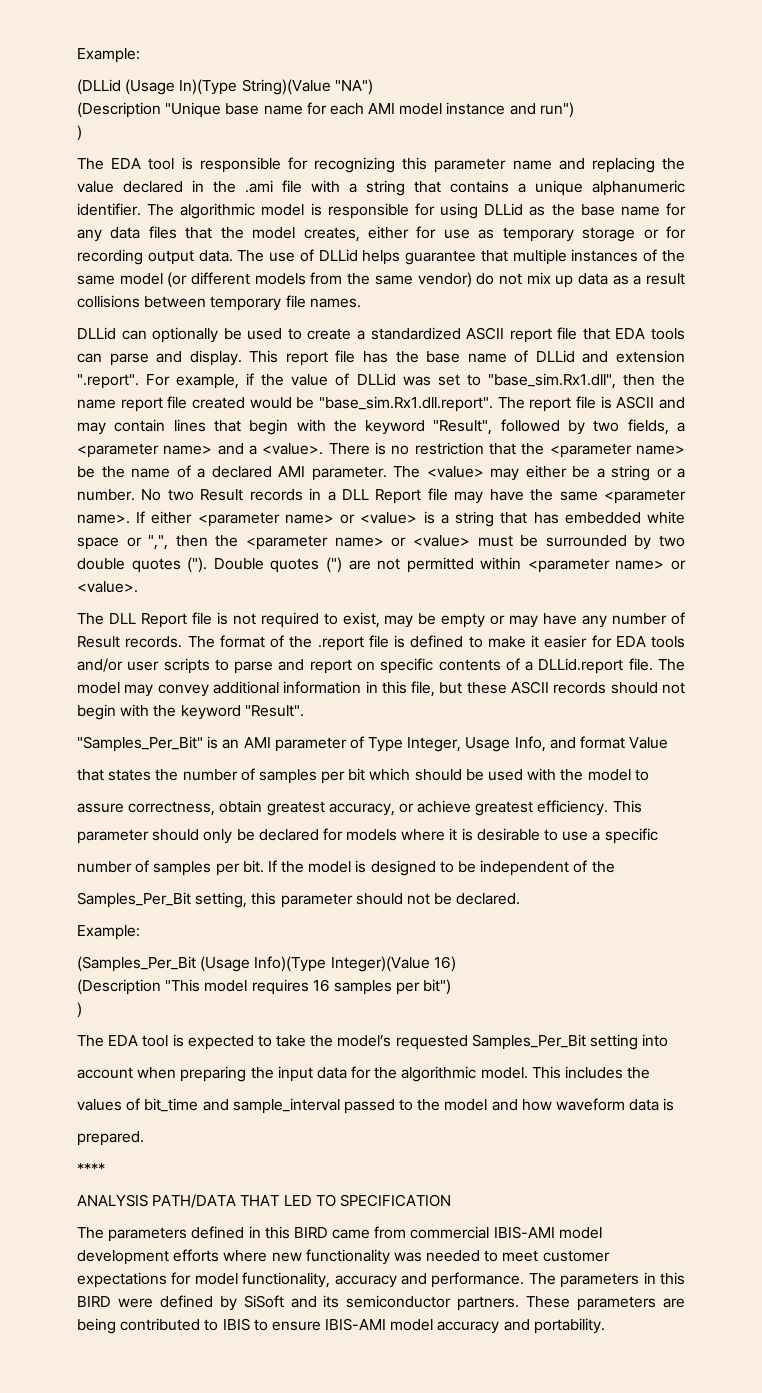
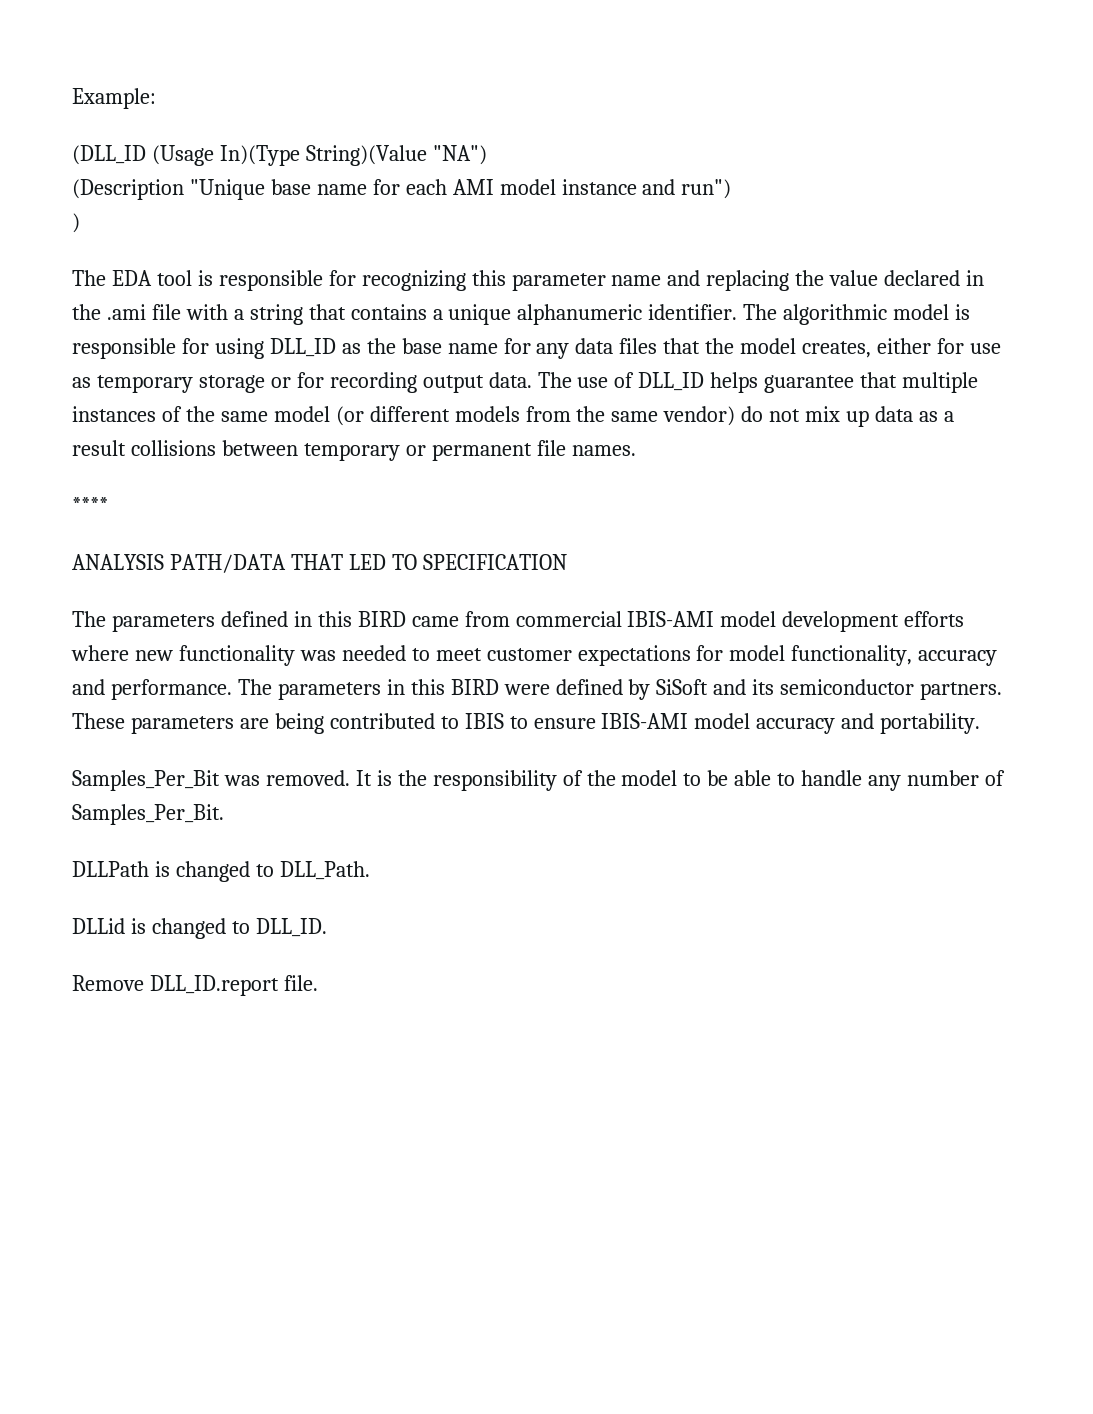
[77,48,140,63] [77,79,121,95] Example: // (DLLid -> [72,88,156,109] [72,145,146,165] Example: // (DLL_ID
[484,203,524,216] DLLid -> [269,338,336,357] DLL_ID
[318,249,358,262] DLLid -> [638,372,705,391] DLL_ID
(282, 303) none -> [405,443,532,461] or permanent
[77,327,685,343] [77,350,685,366] [77,373,686,389] [77,396,685,412] [77,419,685,435] [77,442,685,458] [77,465,685,481] [77,488,687,504] [77,511,685,527] [77,535,686,550] [77,557,686,573] [77,581,138,593] [77,612,685,628] [77,635,685,651] [77,658,685,674] [77,681,685,697] [77,704,304,720] [77,736,669,752] [77,768,649,784] [77,800,642,816] [77,828,658,844] [77,860,615,876] [77,892,521,908] [77,925,140,940] [77,956,456,972] [77,979,452,995] [77,1002,82,1018] [77,1034,669,1050] [77,1066,651,1082] [77,1098,675,1114] [77,1131,144,1146] // DLLid can optionally be used to create a standardized ASCII report file that EDA tools can parse and display. This report file has the base name of DLLid and extension ".report". For example, if the value of DLLid was set to "base_sim.Rx1.dll", then the name report file created would be "base_sim.Rx1.dll.report". The report file is ASCII and may contain lines that begin with the keyword "Result", followed by two fields, a <parameter name> and a <value>. There is no restriction that the <parameter name> be the name of a declared AMI parameter. The <value> may either be a string or a number. No two Result records in a DLL Report file may have the same <parameter name>. If either <parameter name> or <value> is a string that has embedded white space or ",", then the <parameter name> or <value> must be surrounded by two double quotes ("). Double quotes (") are not permitted within <parameter name> or <value>. // The DLL Report file is not required to exist, may be empty or may have any number of Result records. The format of the .report file is defined to make it easier for EDA tools and/or user scripts to parse and report on specific contents of a DLLid.report file. The model may convey additional information in this file, but these ASCII records should not begin with the keyword "Result". // "Samples_Per_Bit" is an AMI parameter of Type Integer, Usage Info, and format Value // that states the number of samples per bit which should be used with the model to // assure correctness, obtain greatest accuracy, or achieve greatest efficiency. This // parameter should only be declared for models where it is desirable to use a specific // number of samples per bit. If the model is designed to be independent of the // Samples_Per_Bit setting, this parameter should not be declared. // Example: // (Samples_Per_Bit (Usage Info)(Type Integer)(Value 16) // (Description "This model requires 16 samples per bit") // ) // The EDA tool is expected to take the model’s requested Samples_Per_Bit setting into // account when preparing the input data for the algorithmic model. This includes the // values of bit_time and sample_interval passed to the model and how waveform data is // prepared. -> (636, 450) none
(605, 1326) none -> [72,770,1005,791] [72,804,224,825] [72,861,370,882] [72,918,327,939] [72,975,318,996] // Samples_Per_Bit was removed. It is the responsibility of the model to be able to handle any number of Samples_Per_Bit. // DLLPath is changed to DLL_Path. // DLLid is changed to DLL_ID. // Remove DLL_ID.report file.

